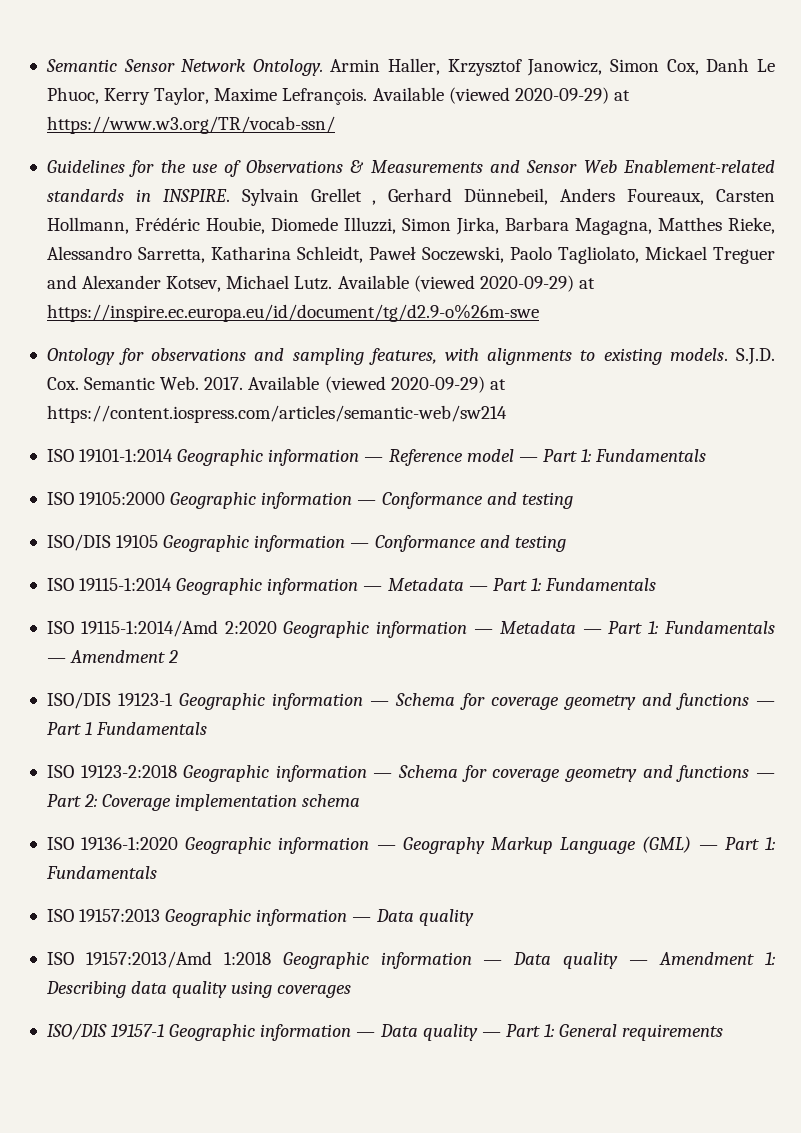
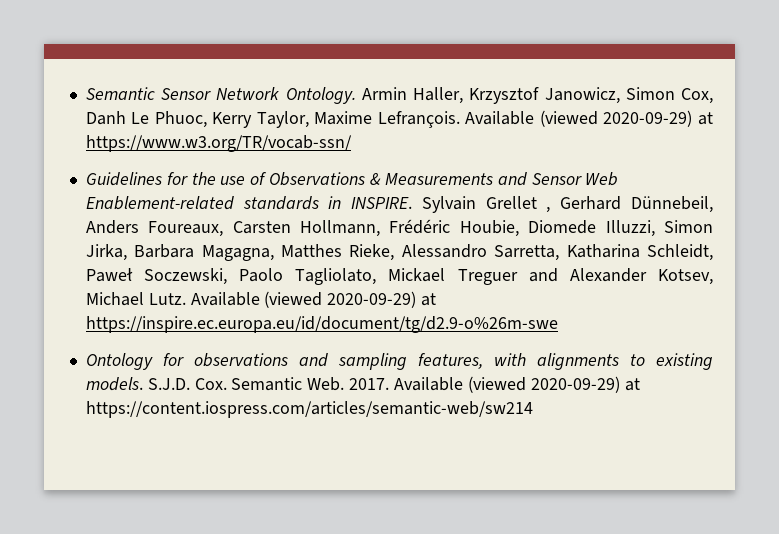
[46,449,707,466] [46,492,573,509] [46,534,566,552] [46,578,657,595] [46,620,776,638] [46,650,179,663] [46,692,776,710] [46,722,208,735] [46,765,775,782] [46,794,361,811] [46,836,776,854] [45,866,157,879] [46,909,474,926] [46,951,775,969] [45,981,352,998] [46,1023,724,1041] // ISO 19101-1:2014 Geographic information — Reference model — Part 1: Fundamentals // ISO 19105:2000 Geographic information — Conformance and testing // ISO/DIS 19105 Geographic information — Conformance and testing // ISO 19115-1:2014 Geographic information — Metadata — Part 1: Fundamentals // ISO 19115-1:2014/Amd 2:2020 Geographic information — Metadata — Part 1: Fundamentals — Amendment 2 // ISO/DIS 19123-1 Geographic information — Schema for coverage geometry and functions — Part 1 Fundamentals // ISO 19123-2:2018 Geographic information — Schema for coverage geometry and functions — Part 2: Coverage implementation schema // ISO 19136-1:2020 Geographic information — Geography Markup Language (GML) — Part 1: Fundamentals // ISO 19157:2013 Geographic information — Data quality // ISO 19157:2013/Amd 1:2018 Geographic information — Data quality — Amendment 1: Describing data quality using coverages // ISO/DIS 19157-1 Geographic information — Data quality — Part 1: General requirements -> (533, 409) none

